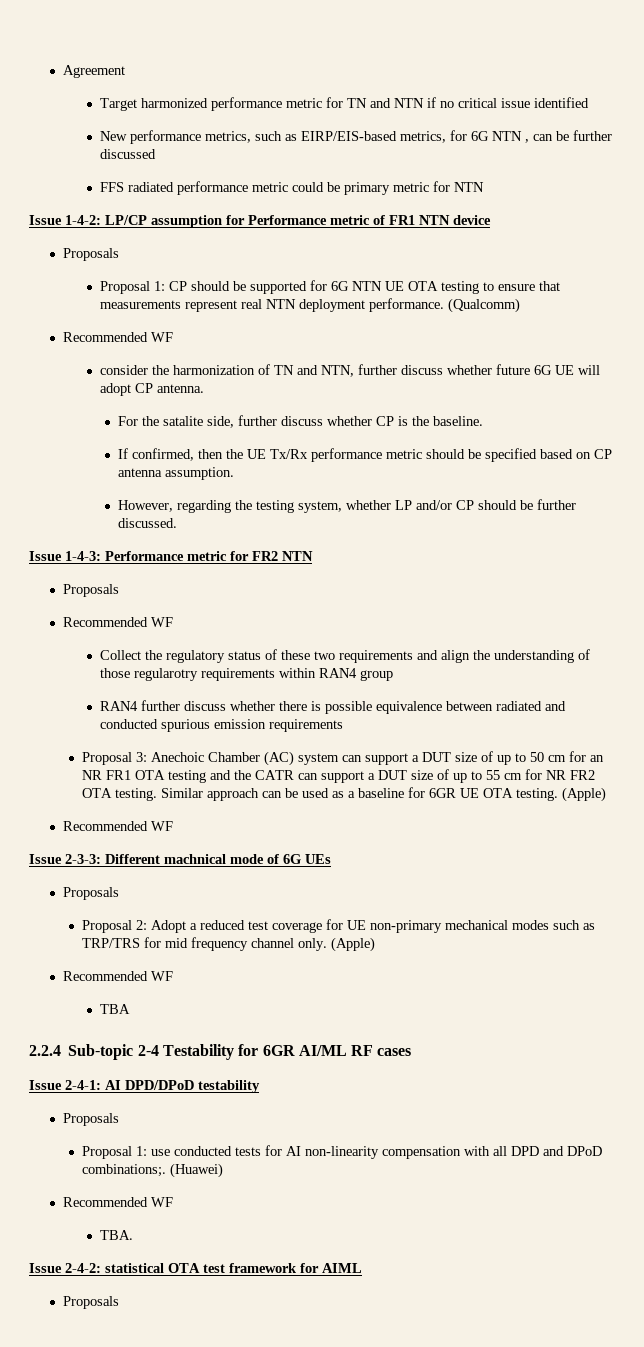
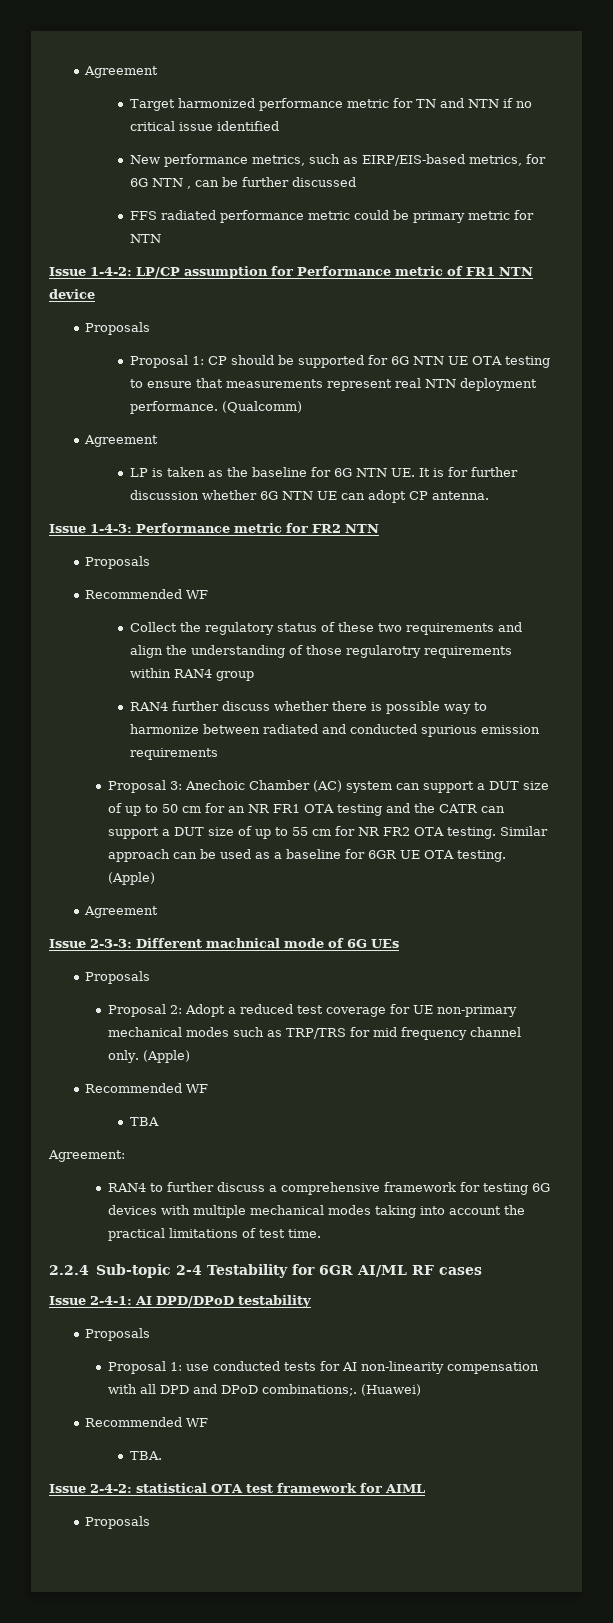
[63,332,174,342] [100,364,601,377] [100,383,205,396] [118,415,484,428] [118,448,613,462] [118,467,235,480] [118,499,577,513] [118,518,178,528] Recommended WF // consider the harmonization of TN and NTN, further discuss whether future 6G UE will adopt CP antenna. // For the satalite side, further discuss whether CP is the baseline. // If confirmed, then the UE Tx/Rx performance metric should be specified based on CP antenna assumption. // However, regarding the testing system, whether LP and/or CP should be further discussed. -> [84,435,159,447] [129,467,518,477] [129,490,489,503] Agreement // LP is taken as the baseline for 6G NTN UE. It is for further discussion whether 6G NTN UE can adopt CP antenna.
[376,701,443,714] equivalence -> [443,702,487,714] [129,724,199,734] way to harmonize
[63,821,174,831] Recommended WF -> [84,906,159,918] Agreement
(131, 1009) none -> [48,1150,125,1162] [107,1182,550,1195] [107,1205,525,1218] [107,1228,321,1241] // Agreement: // RAN4 to further discuss a comprehensive framework for testing 6G devices with multiple mechanical modes taking into account the practical limitations of test time.

